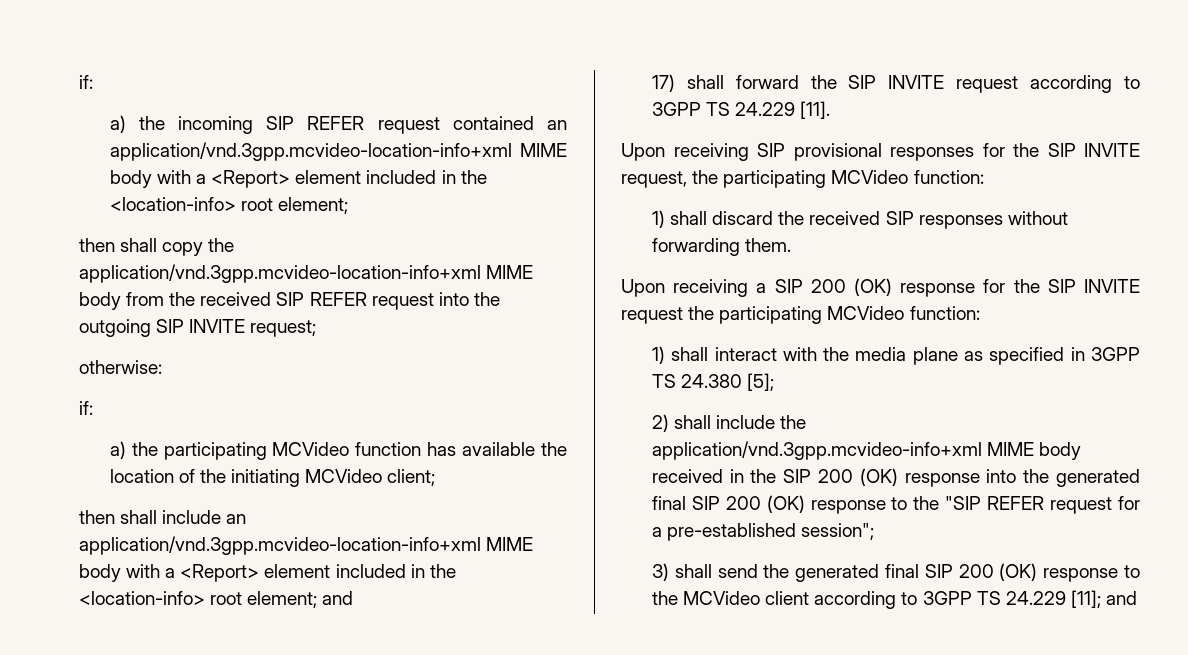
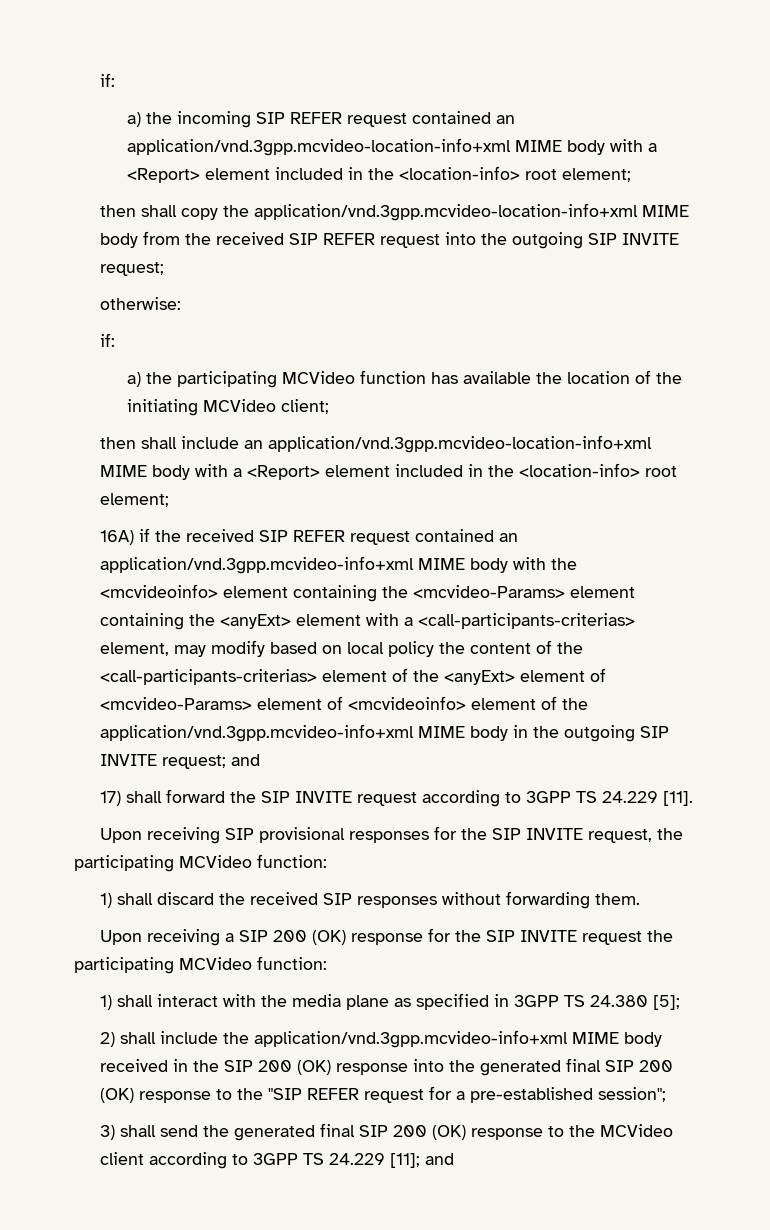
(318, 599) none -> [100,528,519,545] [100,556,578,574] [100,584,636,602] [100,613,636,630] [100,640,584,657] [100,668,607,685] [100,696,589,710] [100,724,670,742] [100,754,227,769] // 16A) if the received SIP REFER request contained an application/vnd.3gpp.mcvideo-info+xml MIME body with the <mcvideoinfo> element containing the <mcvideo-Params> element containing the <anyExt> element with a <call-participants-criterias> element, may modify based on local policy the content of the <call-participants-criterias> element of the <anyExt> element of <mcvideo-Params> element of <mcvideoinfo> element of the application/vnd.3gpp.mcvideo-info+xml MIME body in the outgoing SIP INVITE request;

